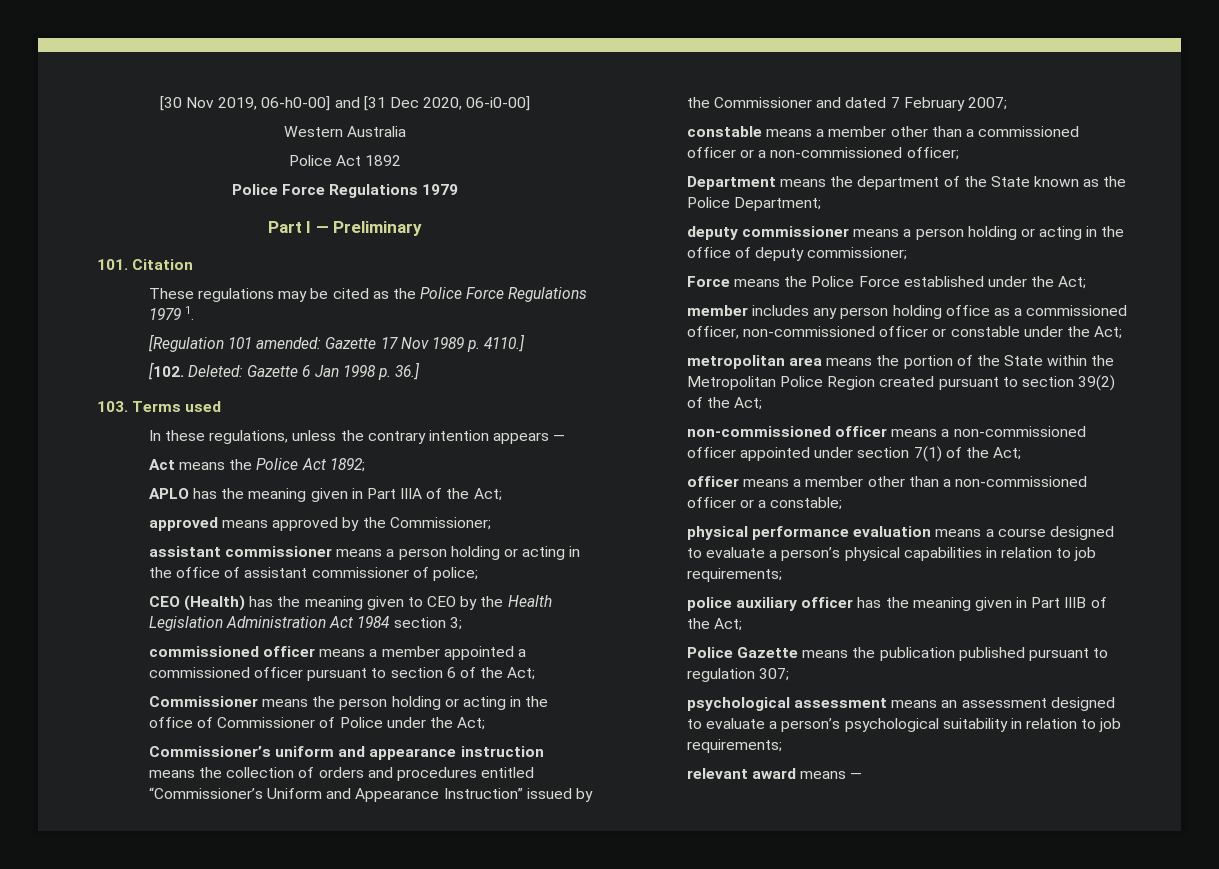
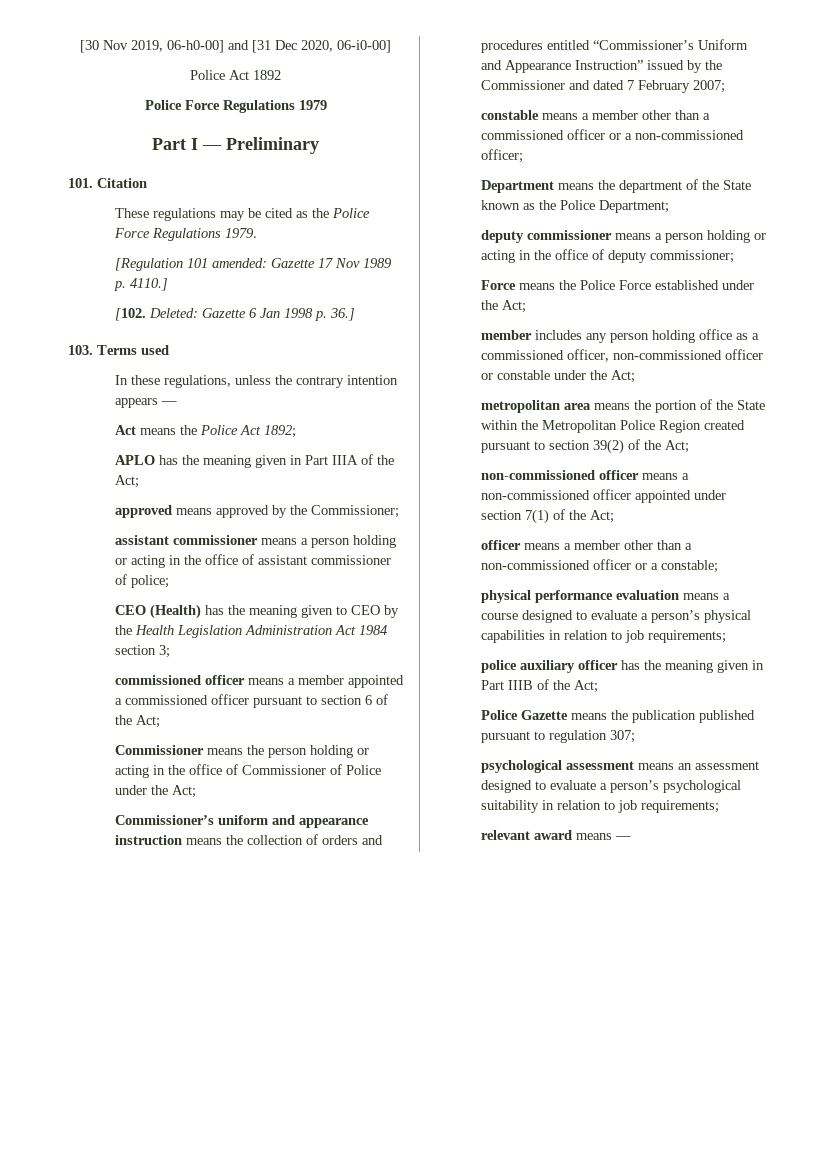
[283,126,407,137] // Western Australia -> (391, 46) none
[148,306,194,320] 1979 1. -> [224,228,257,238] 1979.

